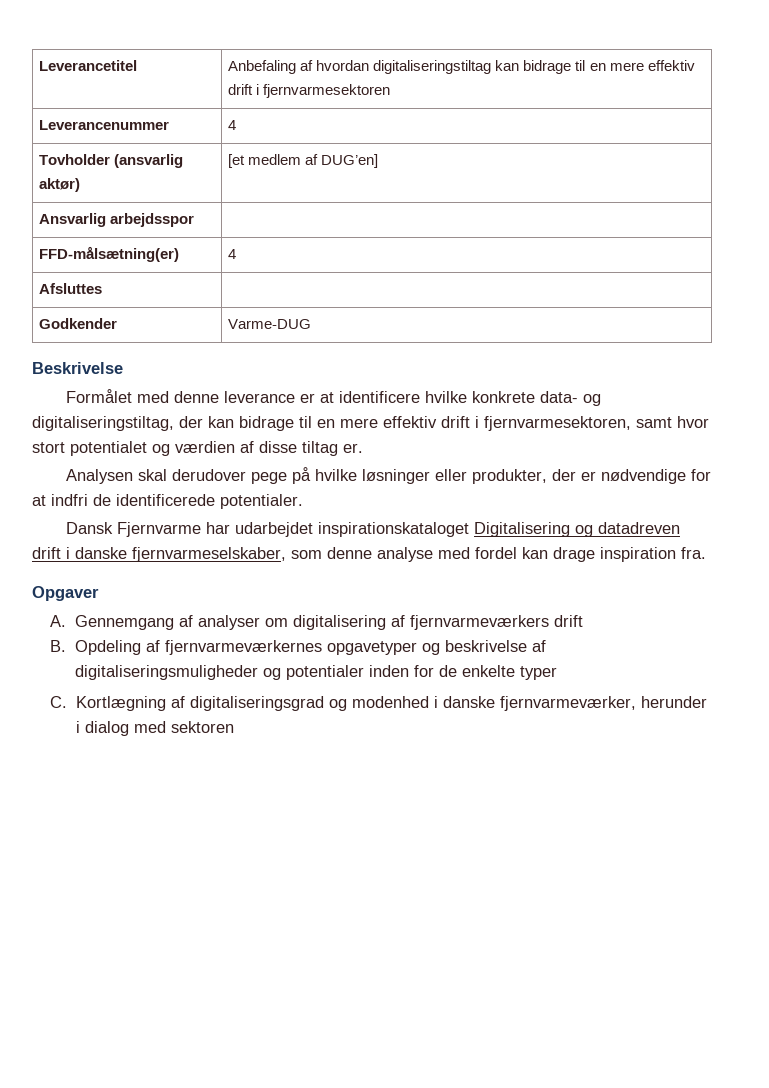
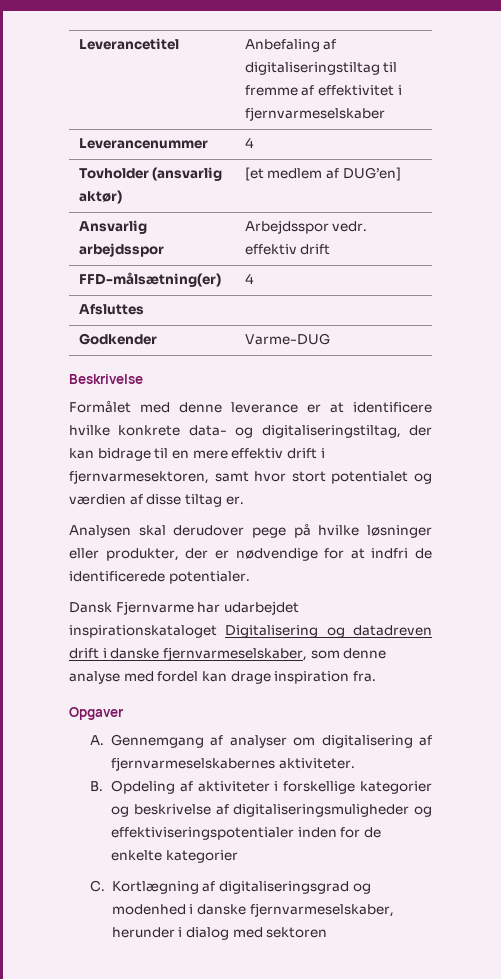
[316,60,695,74] [228,84,391,98] hvordan digitaliseringstiltag kan bidrage til en mere effektiv drift i fjernvarmesektoren -> [244,62,398,75] [244,85,402,96] [244,107,385,121] digitaliseringstiltag til fremme af effektivitet i fjernvarmeselskaber
(195, 220) none -> [244,220,368,234] [244,244,331,255] Arbejdsspor vedr. effektiv drift
[409,615,583,630] fjernvarmeværkers drift -> [111,757,355,771] fjernvarmeselskabernes aktiviteter.
[164,640,417,655] fjernvarmeværkernes opgavetyper -> [197,781,433,794] aktiviteter i forskellige kategorier
[285,665,364,680] potentialer -> [111,827,295,840] effektiviseringspotentialer
[519,666,557,680] typer -> [165,850,238,863] kategorier
[499,696,636,711] fjernvarmeværker, -> [249,903,394,917] fjernvarmeselskaber,

